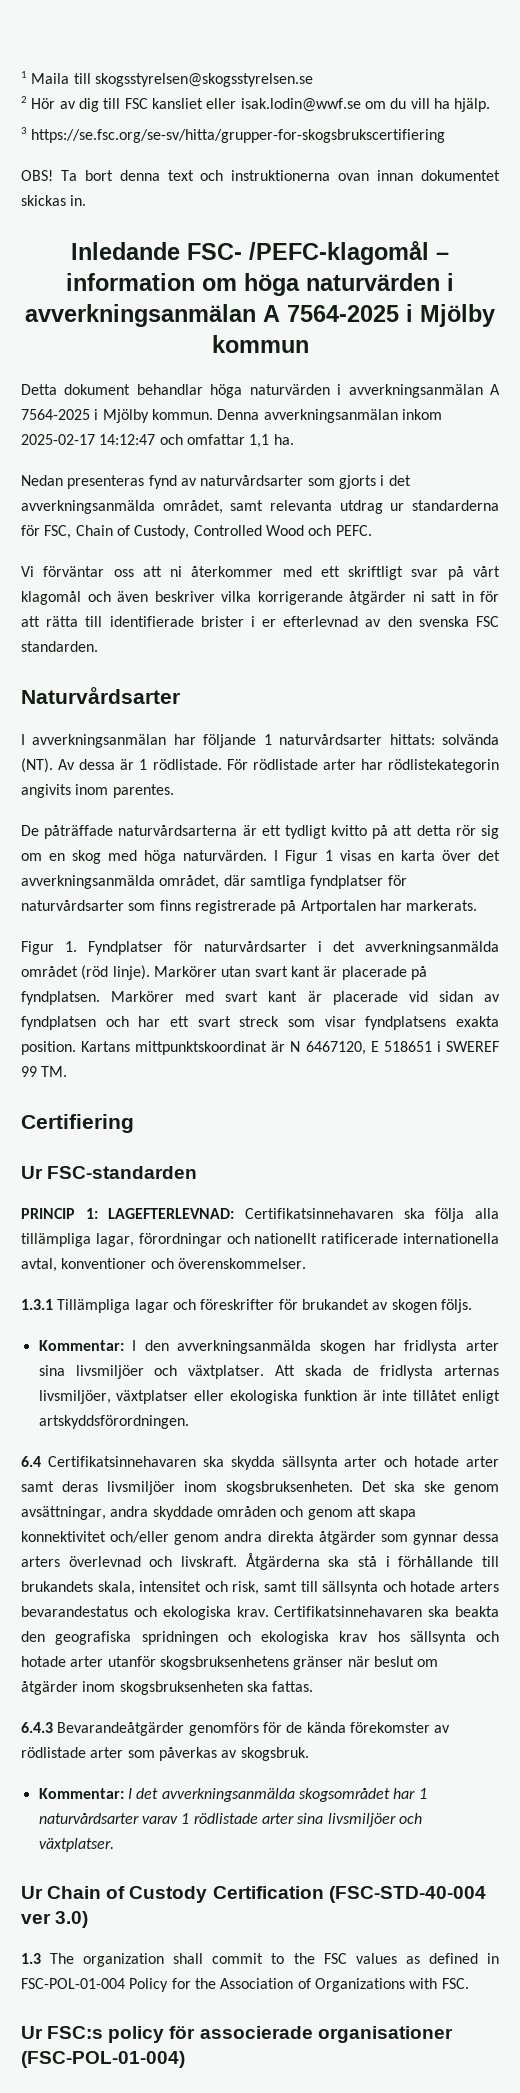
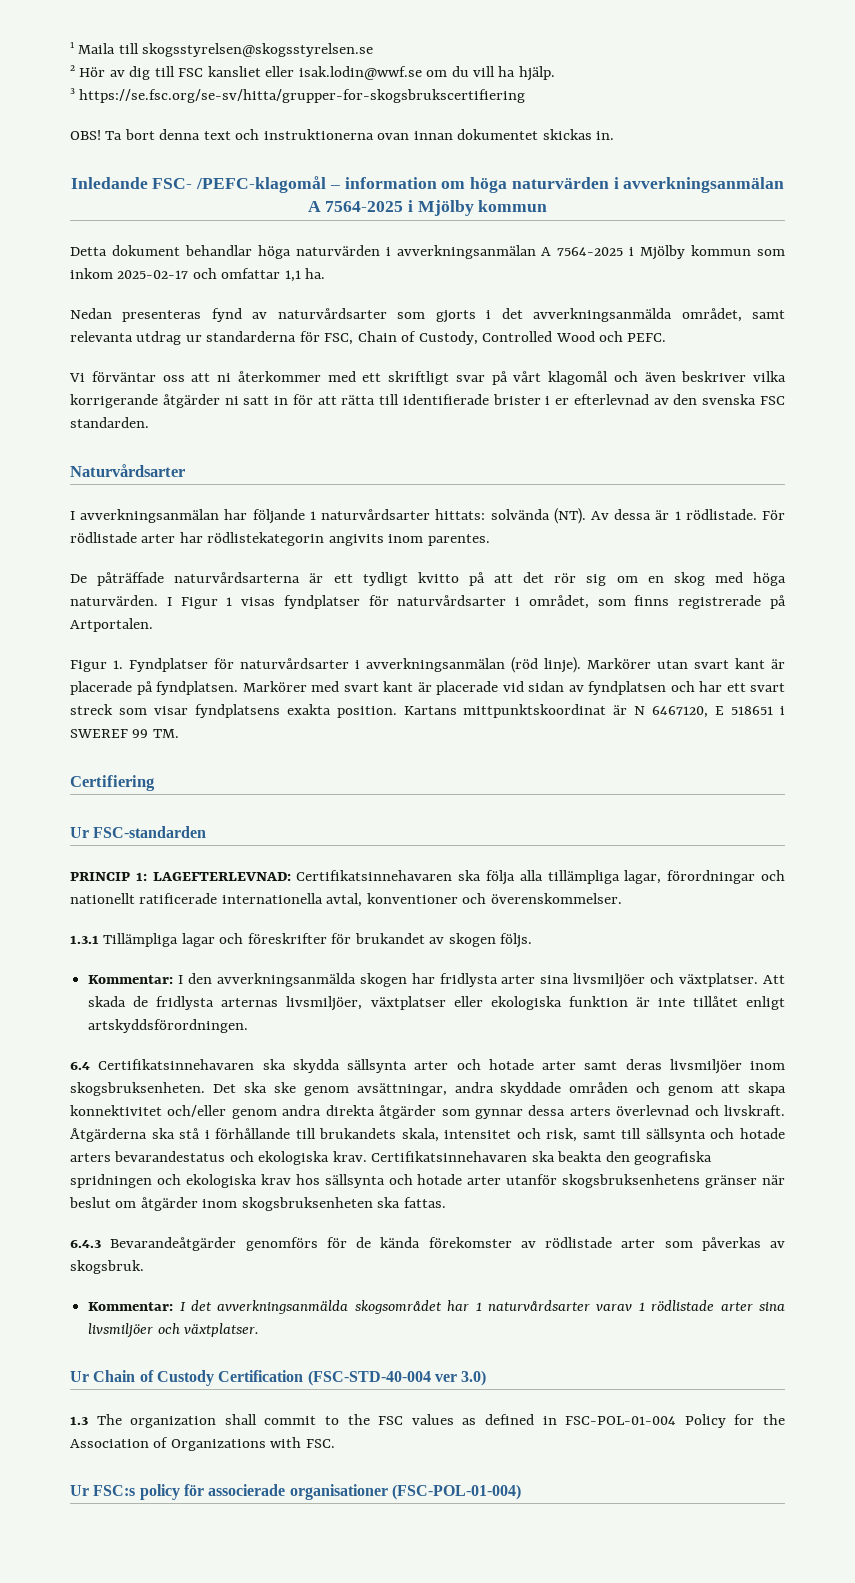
[151,409,398,423] kommun. Denna avverkningsanmälan -> [691,245,785,256] kommun som
[99,434,156,445] 14:12:47 -> (189, 274) none
[416,825,451,836] detta -> [523,572,545,583] det
[378,850,500,861] [21,875,306,889] en karta över det avverkningsanmälda området, där samtliga -> (276, 601) none
(124, 905) none -> [515,595,589,609] i området,
[300,900,478,914] Artportalen har markerats. -> [70,618,153,632] Artportalen.
[333,941,499,955] [21,966,78,977] det avverkningsanmälda området -> [366,658,505,672] avverkningsanmälan

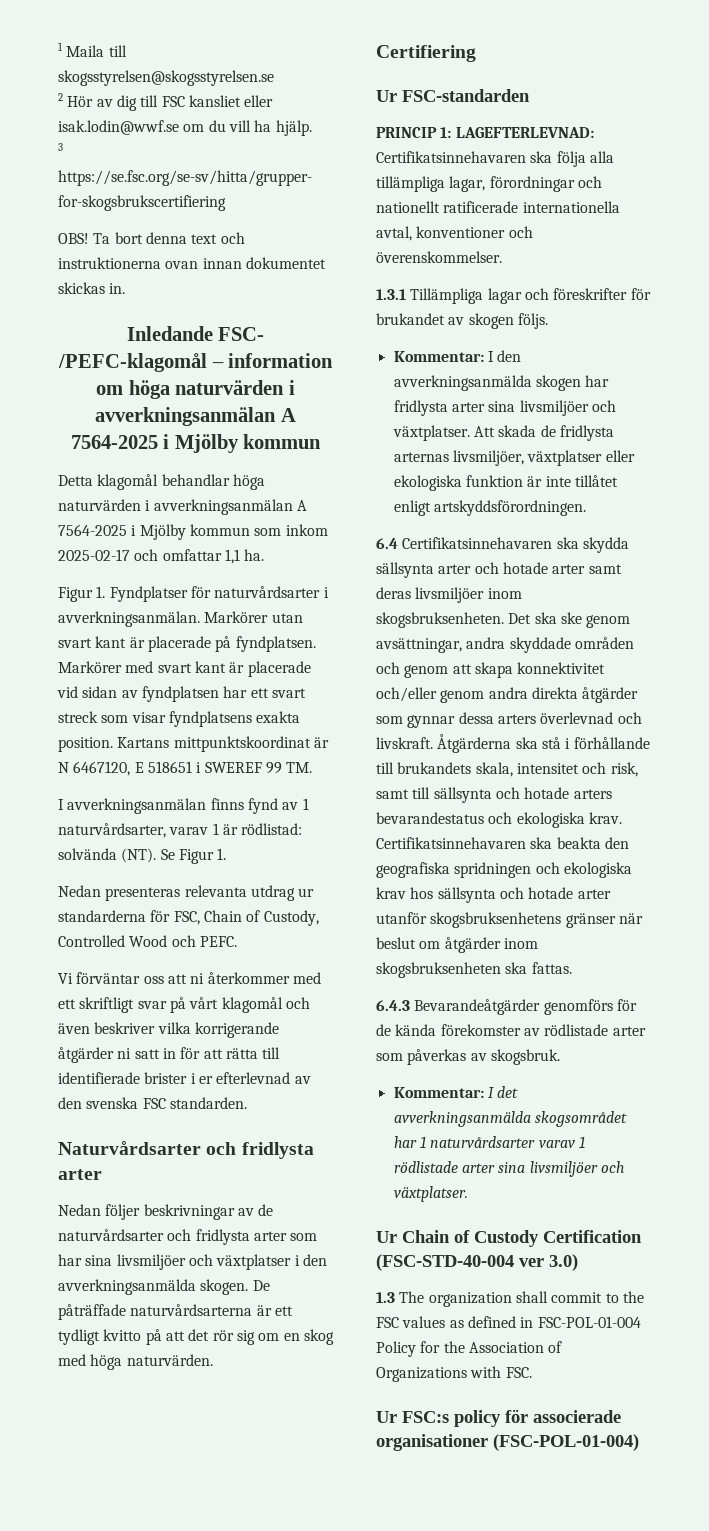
[111,245,180,256] dokument -> [97,474,159,490] klagomål
[70,308,785,323] Nedan presenteras fynd av naturvårdsarter som gjorts i det avverkningsanmälda området, samt -> [58,586,329,602] [58,611,303,627] [58,636,316,652] [58,661,311,677] [57,686,306,702] [58,711,301,727] [58,736,329,752] [58,761,313,776] [58,798,309,814] [58,823,303,838] [58,848,227,864] [58,885,181,901] Figur 1. Fyndplatser för naturvårdsarter i avverkningsanmälan. Markörer utan svart kant är placerade på fyndplatsen. Markörer med svart kant är placerade vid sidan av fyndplatsen har ett svart streck som visar fyndplatsens exakta position. Kartans mittpunktskoordinat är N 6467120, E 518651 i SWEREF 99 TM. // I avverkningsanmälan finns fynd av 1 naturvårdsarter, varav 1 är rödlistad: solvända (NT). Se Figur 1. // Nedan presenteras
[70,508,785,524] [70,532,490,546] // I avverkningsanmälan har följande 1 naturvårdsarter hittats: solvända (NT). Av dessa är 1 rödlistade. För rödlistade arter har rödlistekategorin angivits inom parentes. // -> [206,1142,314,1159] [58,1169,102,1180] [58,1204,274,1220] [58,1229,318,1245] [58,1254,327,1270] [58,1279,249,1295] och fridlysta arter // Nedan följer beskrivningar av de naturvårdsarter och fridlysta arter som har sina livsmiljöer och växtplatser i den avverkningsanmälda skogen.
[166,595,786,609] [70,618,153,632] [70,657,785,673] [70,681,785,695] [70,704,785,718] [70,729,179,738] I Figur 1 visas fyndplatser för naturvårdsarter i området, som finns registrerade på Artportalen. // Figur 1. Fyndplatser för naturvårdsarter i avverkningsanmälan (röd linje). Markörer utan svart kant är placerade på fyndplatsen. Markörer med svart kant är placerade vid sidan av fyndplatsen och har ett svart streck som visar fyndplatsens exakta position. Kartans mittpunktskoordinat är N 6467120, E 518651 i SWEREF 99 TM. -> (213, 1360) none

